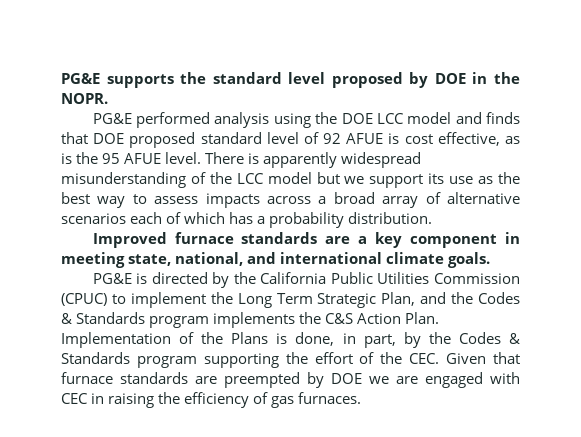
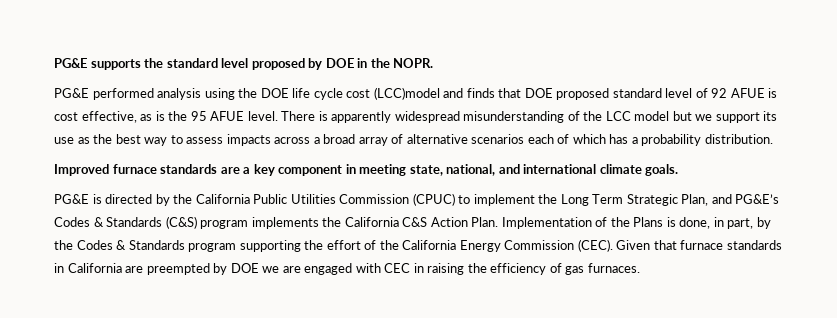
[376,112,452,124] LCC model -> [292,87,440,100] life cycle cost (LCC)model
[451,292,520,304] [61,312,146,324] the Codes & Standards -> [735,194,780,204] [54,216,197,229] PG&E’s Codes & Standards (C&S)
(322, 318) none -> [344,217,399,227] California
[409,353,440,364] CEC. -> [402,239,613,252] California Energy Commission (CEC).
(188, 378) none -> [54,263,122,273] in California

